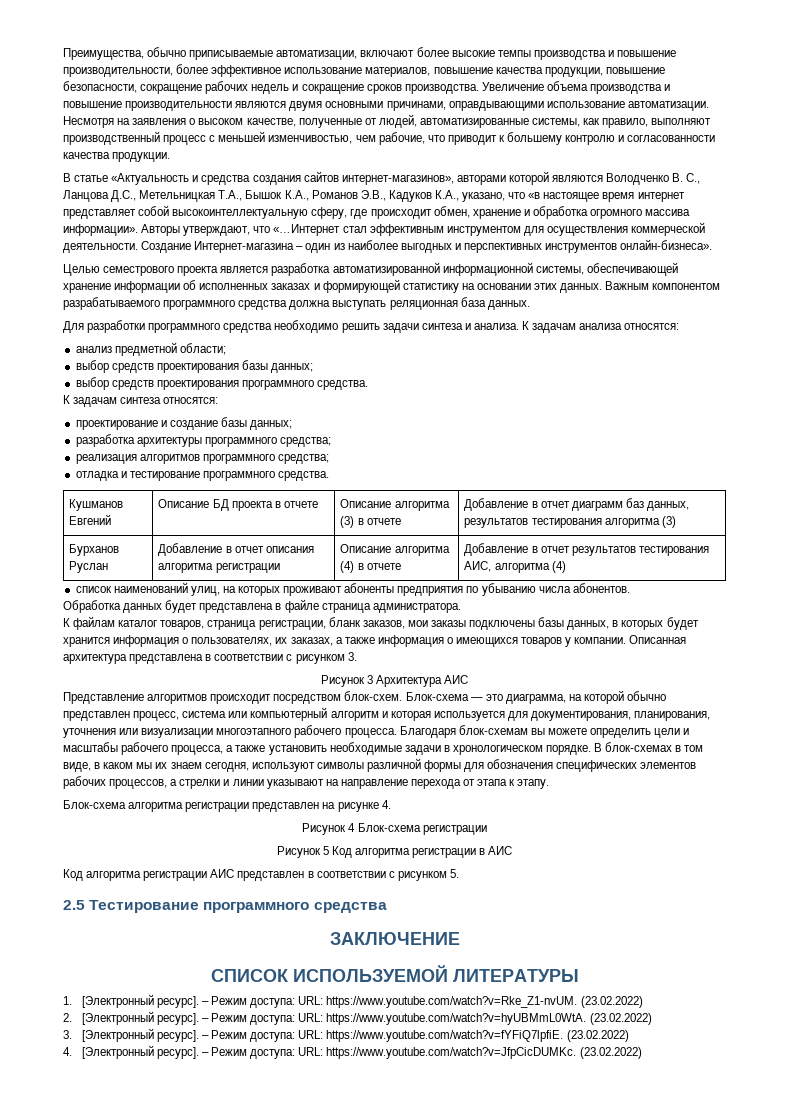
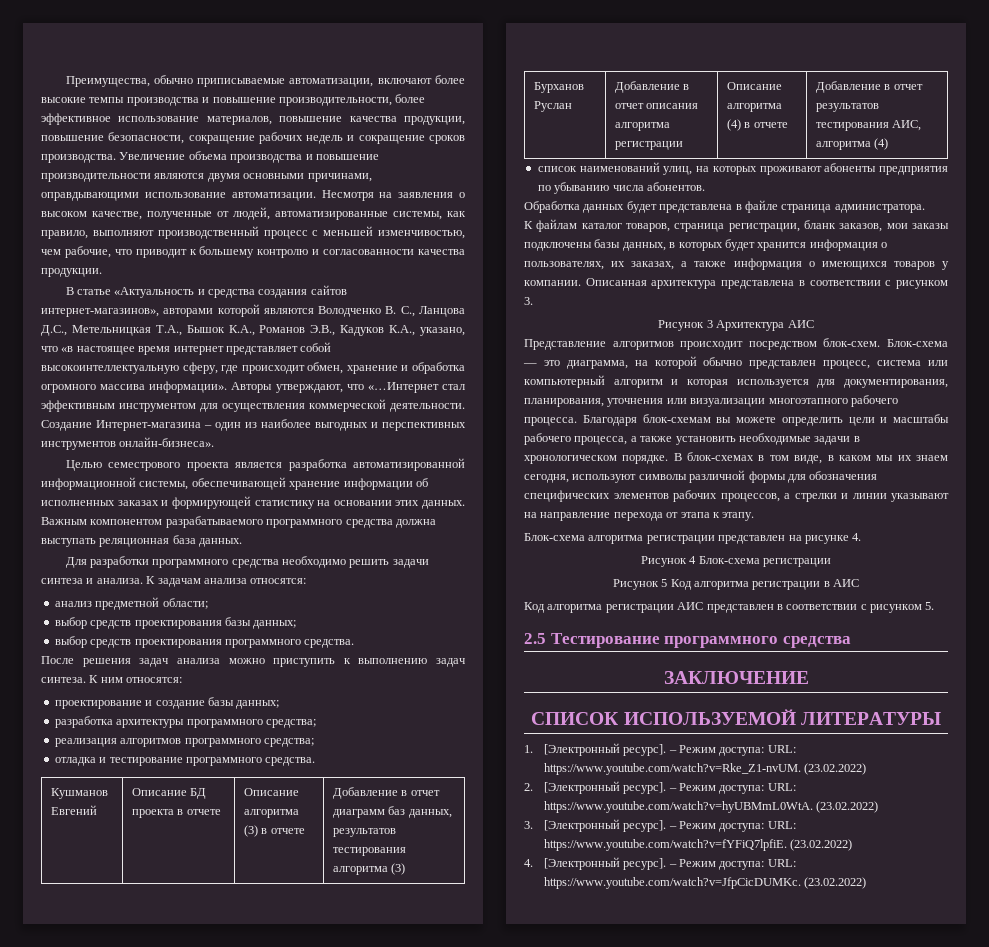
[63,395,162,407] К задачам синтеза -> [41,656,465,667] [41,675,123,683] После решения задач анализа можно приступить к выполнению задач синтеза. К ним

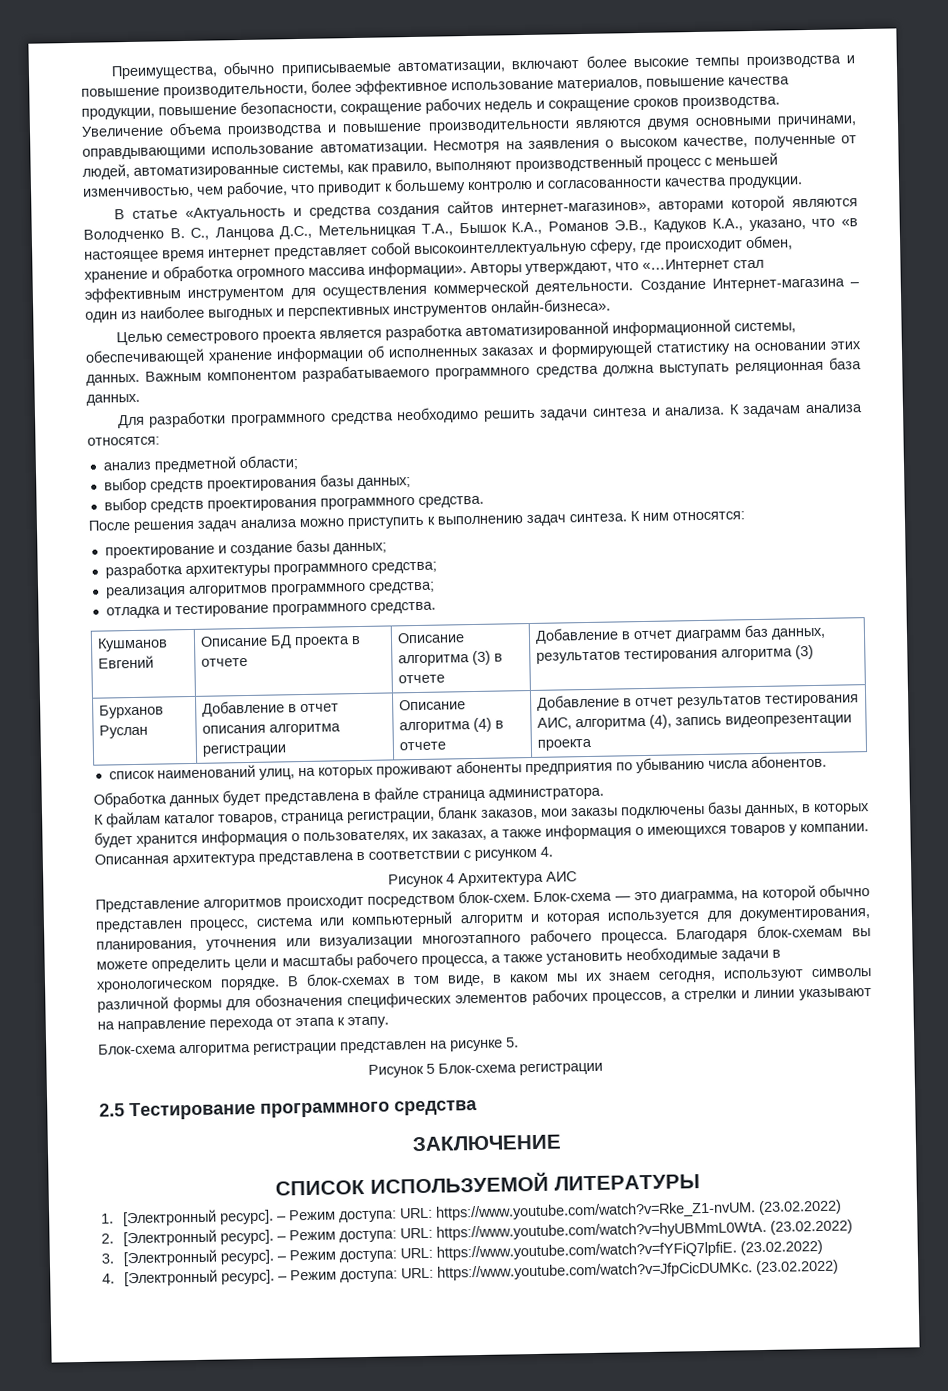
[874,138,889,150] (4) -> [648,714,852,729] [536,738,592,751] (4), запись видеопрезентации проекта
[524,297,533,305] [658,320,713,331] 3. // Рисунок 3 -> [540,846,553,857] [388,873,455,888] 4. // Рисунок 4
[852,533,862,541] [640,556,832,567] 4. // Рисунок 4 Блок-схема регистрации -> [506,1037,519,1048] 5.
[670,579,860,590] [524,602,935,613] Код алгоритма регистрации в АИС // Код алгоритма регистрации АИС представлен в соответствии с рисунком 5. -> [438,1062,603,1076] Блок-схема регистрации

